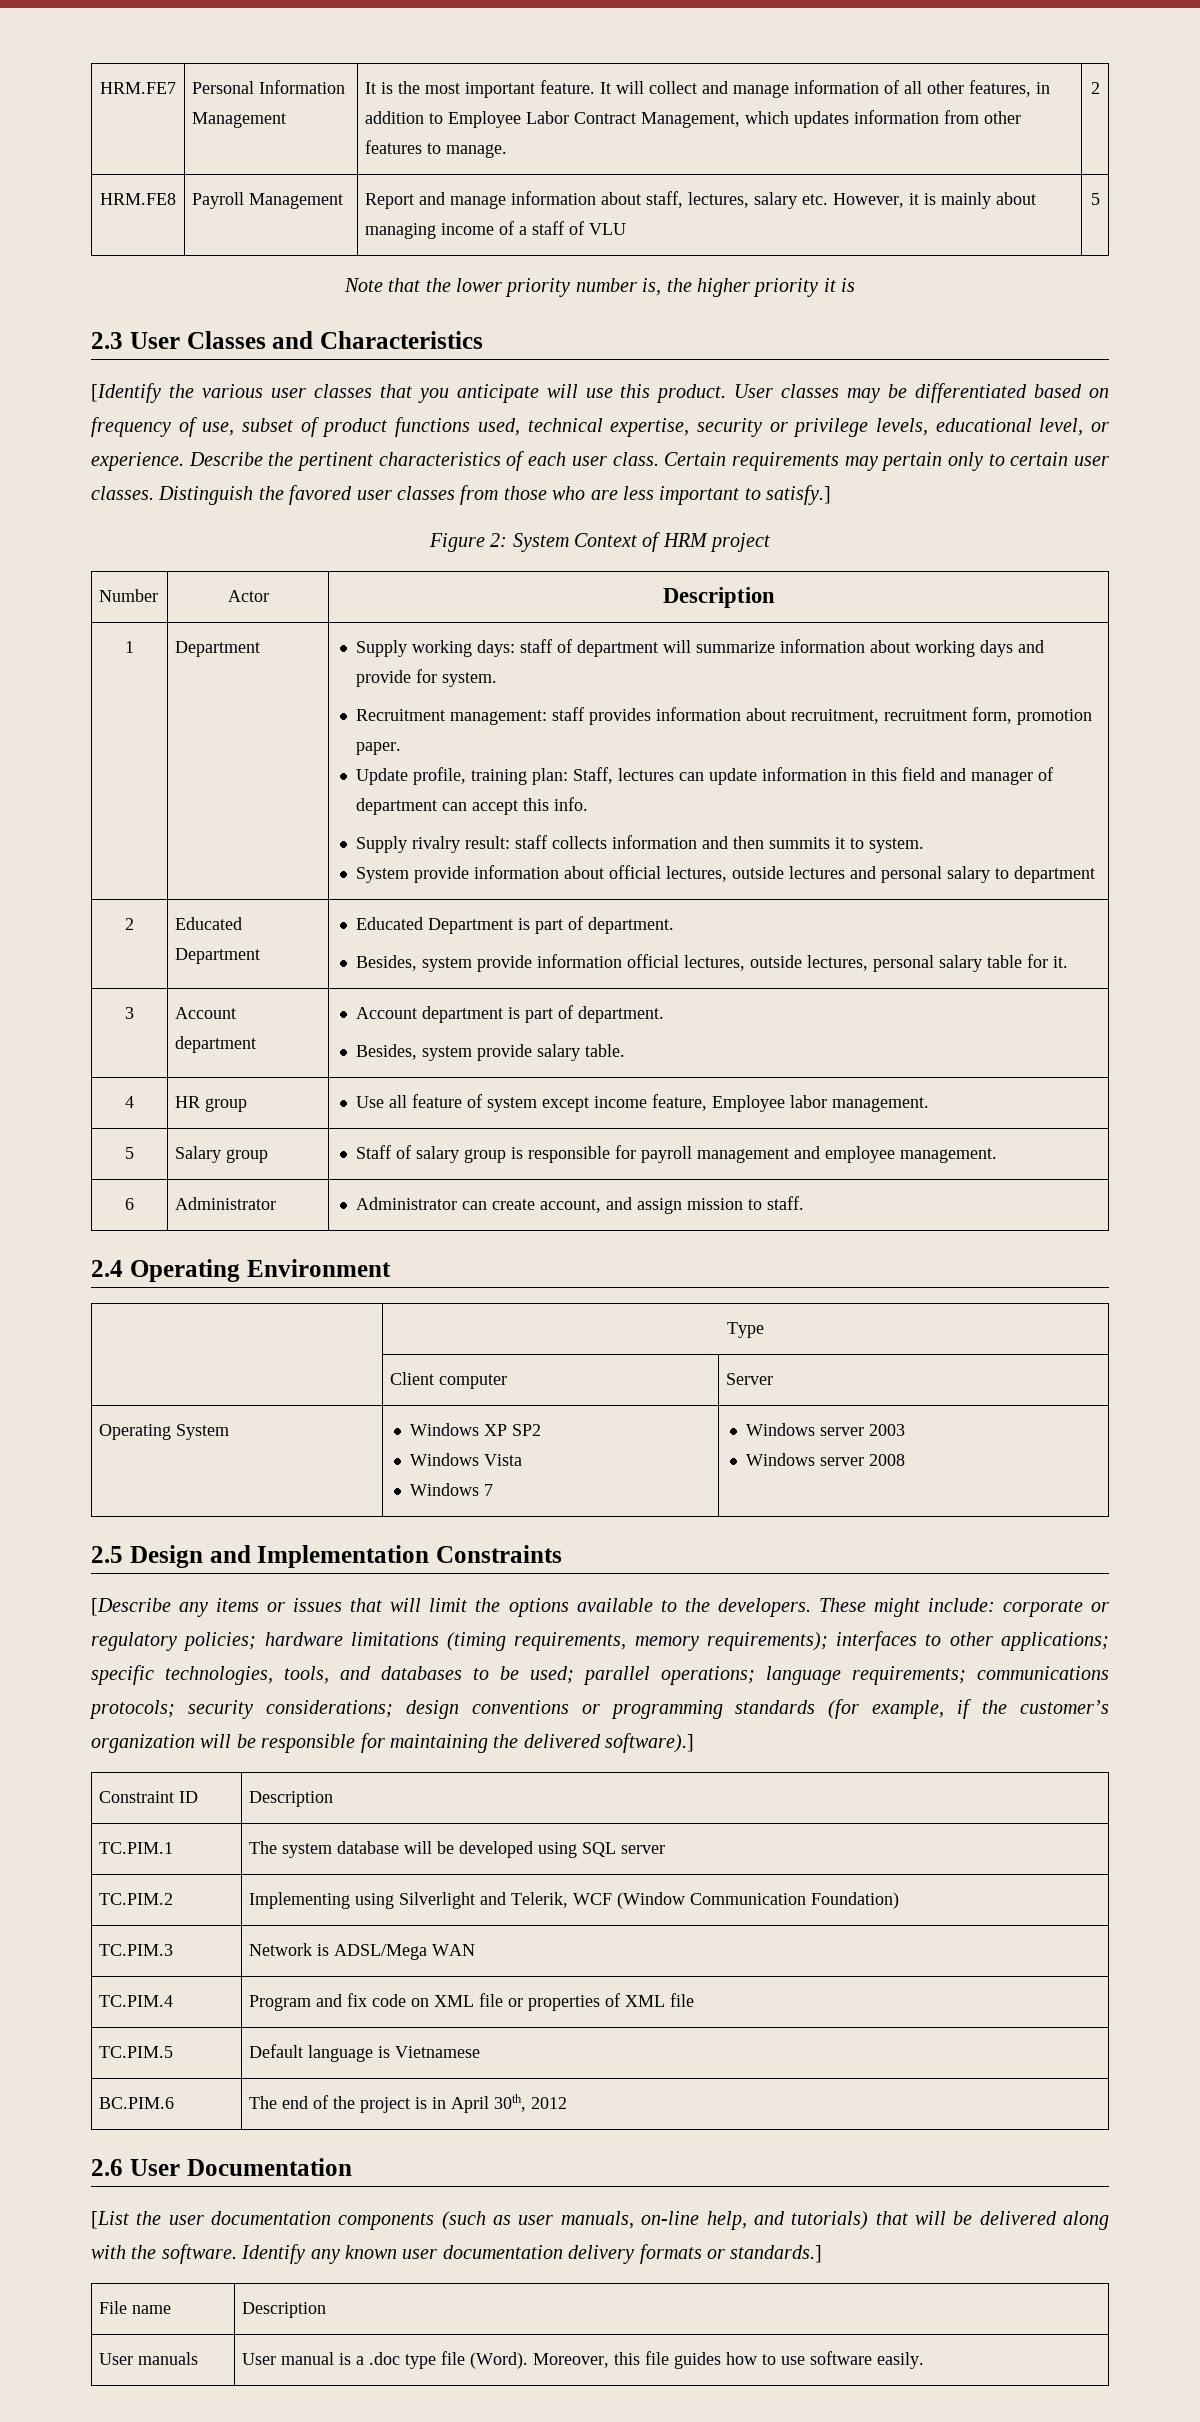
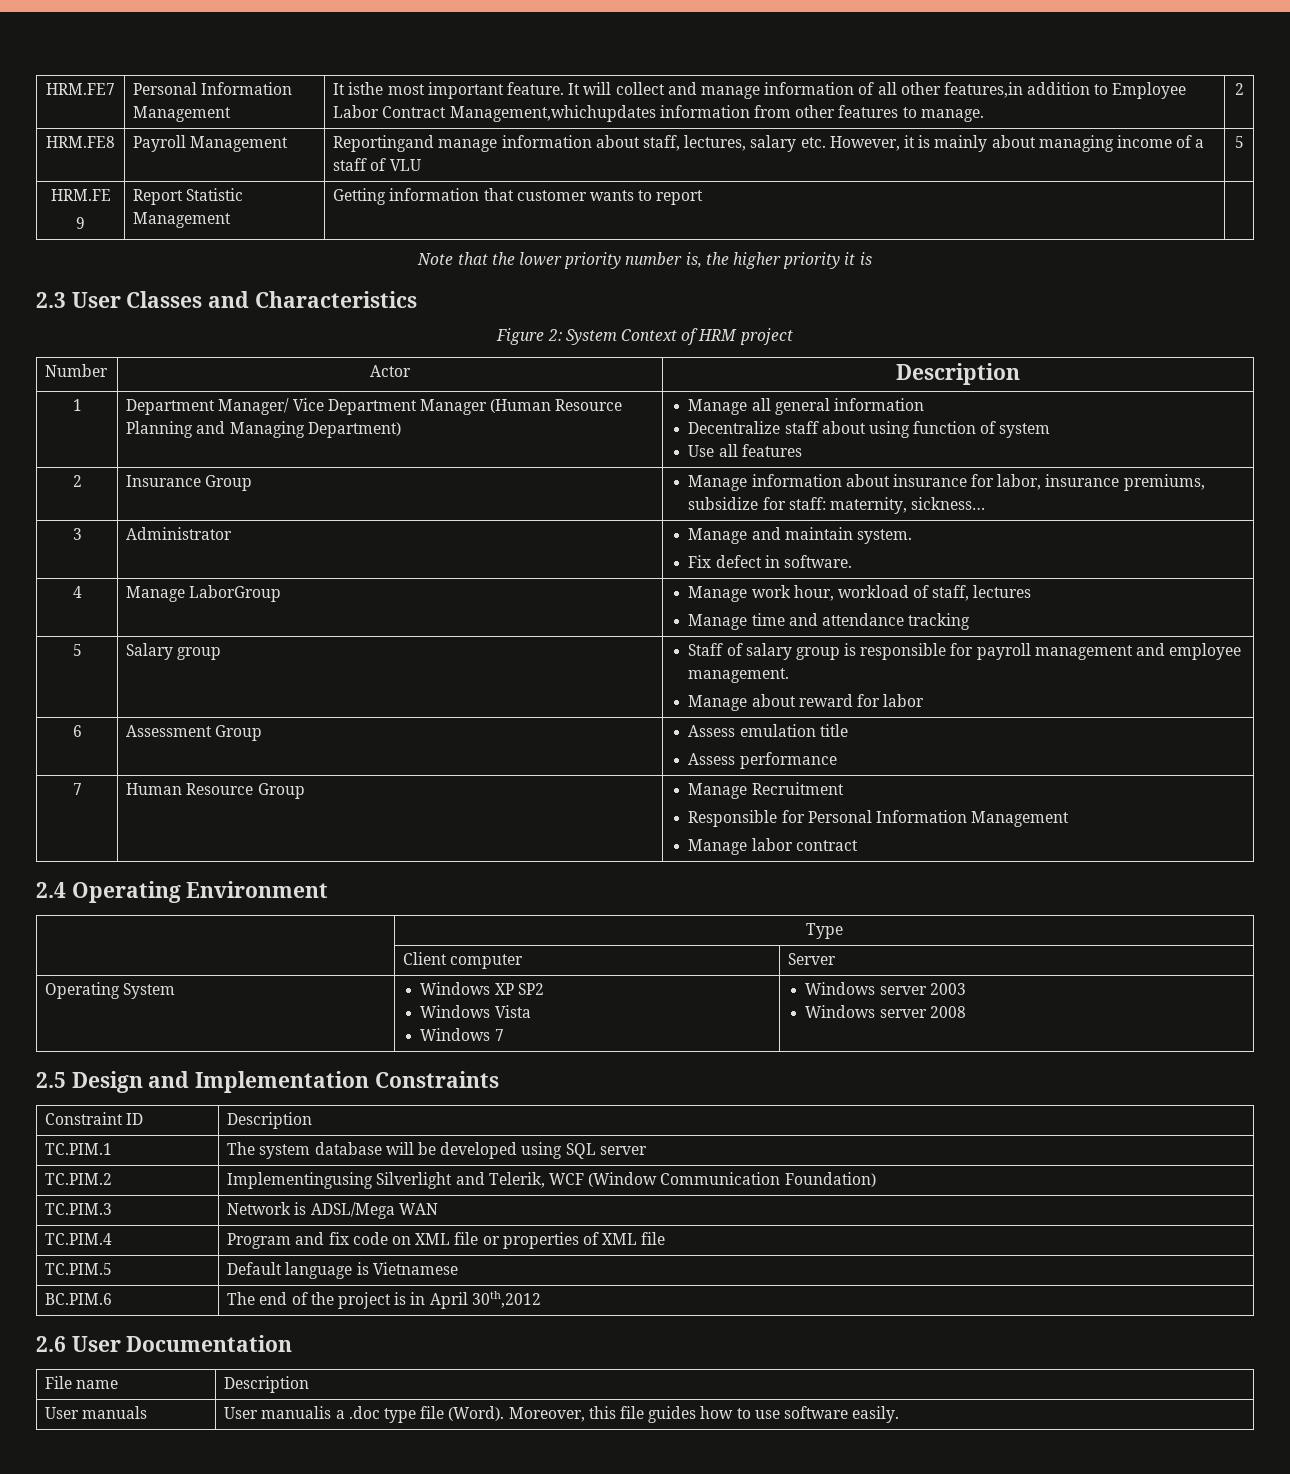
[381,81,421,94] is the -> [348,82,384,95] isthe
[969,80,1051,97] features, in -> [943,82,1023,98] features,in
[641,111,850,128] Management, which updates -> [449,105,656,122] Management,whichupdates
[365,192,446,209] Report and -> [333,135,435,152] Reportingand
(1100, 199) none -> [50,189,111,201] [76,217,85,229] [133,188,244,205] [133,212,232,228] [333,188,704,205] // HRM.FE // 9 | Report Statistic Management | Getting information that customer wants to report |
[91,383,1109,403] [91,417,1109,437] [91,451,1109,471] [91,485,832,505] // [Identify the various user classes that you anticipate will use this product. User classes may be differentiated based on frequency of use, subset of product functions used, technical expertise, security or privilege levels, educational level, or experience. Describe the pertinent characteristics of each user class. Certain requirements may pertain only to certain user classes. Distinguish the favored user classes from those who are less important to satisfy.] -> (417, 299) none
[356,639,1045,657] [356,669,498,687] [356,707,1093,725] [356,742,402,755] [356,767,1054,785] [356,797,589,815] [356,835,925,853] [356,865,1096,883] [125,918,134,930] [175,917,243,930] [175,948,261,964] [356,916,675,934] [356,954,1069,972] [125,1007,134,1019] [175,1007,237,1019] [175,1036,257,1053] [356,1005,665,1023] [356,1044,626,1061] [125,1096,134,1108] [175,1096,248,1112] [356,1094,930,1112] | Supply working days: staff of department will summarize information about working days and provide for system. // Recruitment management: staff provides information about recruitment, recruitment form, promotion paper. // Update profile, training plan: Staff, lectures can update information in this field and manager of department can accept this info. // Supply rivalry result: staff collects information and then summits it to system. // System provide information about official lectures, outside lectures and personal salary to department // 2 | Educated Department | Educated Department is part of department. // Besides, system provide information official lectures, outside lectures, personal salary table for it. // 3 | Account department | Account department is part of department. // Besides, system provide salary table. // 4 | HR group | Use all feature of system except income feature, Employee labor management. -> [218,398,623,415] [126,421,401,438] [688,398,924,415] [688,421,1051,438] [688,444,802,457] [72,475,82,487] [126,475,253,491] [688,474,1205,491] [688,497,986,514] [72,528,82,540] [126,527,233,540] [688,527,912,544] [688,555,852,568] [72,586,82,598] [126,585,282,602] [688,585,1032,602] [688,613,971,630] Manager/ Vice Department Manager (Human Resource Planning and Managing Department) | Manage all general information // Decentralize staff about using function of system // Use all features // 2 | Insurance Group | Manage information about insurance for labor, insurance premiums, subsidize for staff: maternity, sickness… // 3 | Administrator | Manage and maintain system. // Fix defect in software. // 4 | Manage LaborGroup | Manage work hour, workload of staff, lectures // Manage time and attendance tracking
[125,1198,134,1210] [175,1197,277,1210] [356,1196,805,1214] // 6 | Administrator | Administrator can create account, and assign mission to staff. -> [688,694,925,711] [72,725,82,737] [126,725,263,741] [688,724,848,737] [688,752,837,769] [72,783,82,795] [126,783,305,799] [688,782,844,799] [688,810,1070,827] [688,838,858,855] // Manage about reward for labor // 6 | Assessment Group | Assess emulation title // Assess performance // 7 | Human Resource Group | Manage Recruitment // Responsible for Personal Information Management // Manage labor contract
[91,1598,1109,1617] [91,1631,1109,1651] [91,1665,1109,1685] [89,1699,1109,1719] [91,1733,695,1753] // [Describe any items or issues that will limit the options available to the developers. These might include: corporate or regulatory policies; hardware limitations (timing requirements, memory requirements); interfaces to other applications; specific technologies, tools, and databases to be used; parallel operations; language requirements; communications protocols; security considerations; design conventions or programming standards (for example, if the customer’s organization will be responsible for maintaining the delivered software).] -> (499, 1079) none
[249,1892,395,1909] Implementing using -> [227,1172,374,1189] Implementingusing
[494,2094,568,2112] 30th, 2012 -> [471,1291,541,1308] 30th,2012
[91,2211,1110,2230] [91,2244,823,2264] // [List the user documentation components (such as user manuals, on-line help, and tutorials) that will be delivered along with the software. Identify any known user documentation delivery formats or standards.] -> (293, 1343) none
[281,2352,352,2365] manual is -> [261,1406,332,1419] manualis

